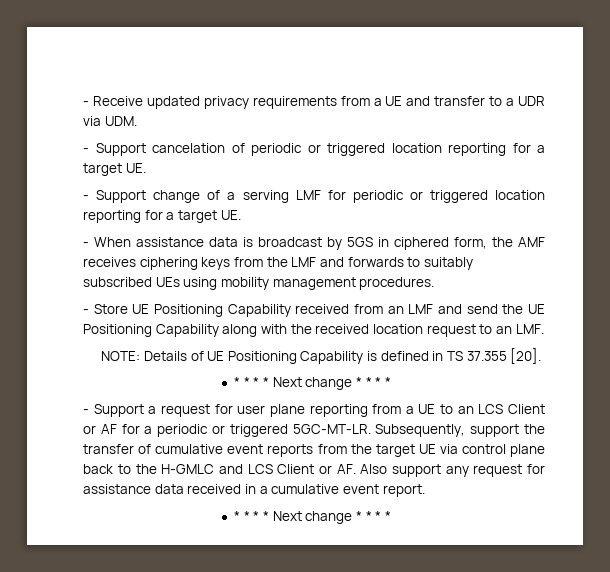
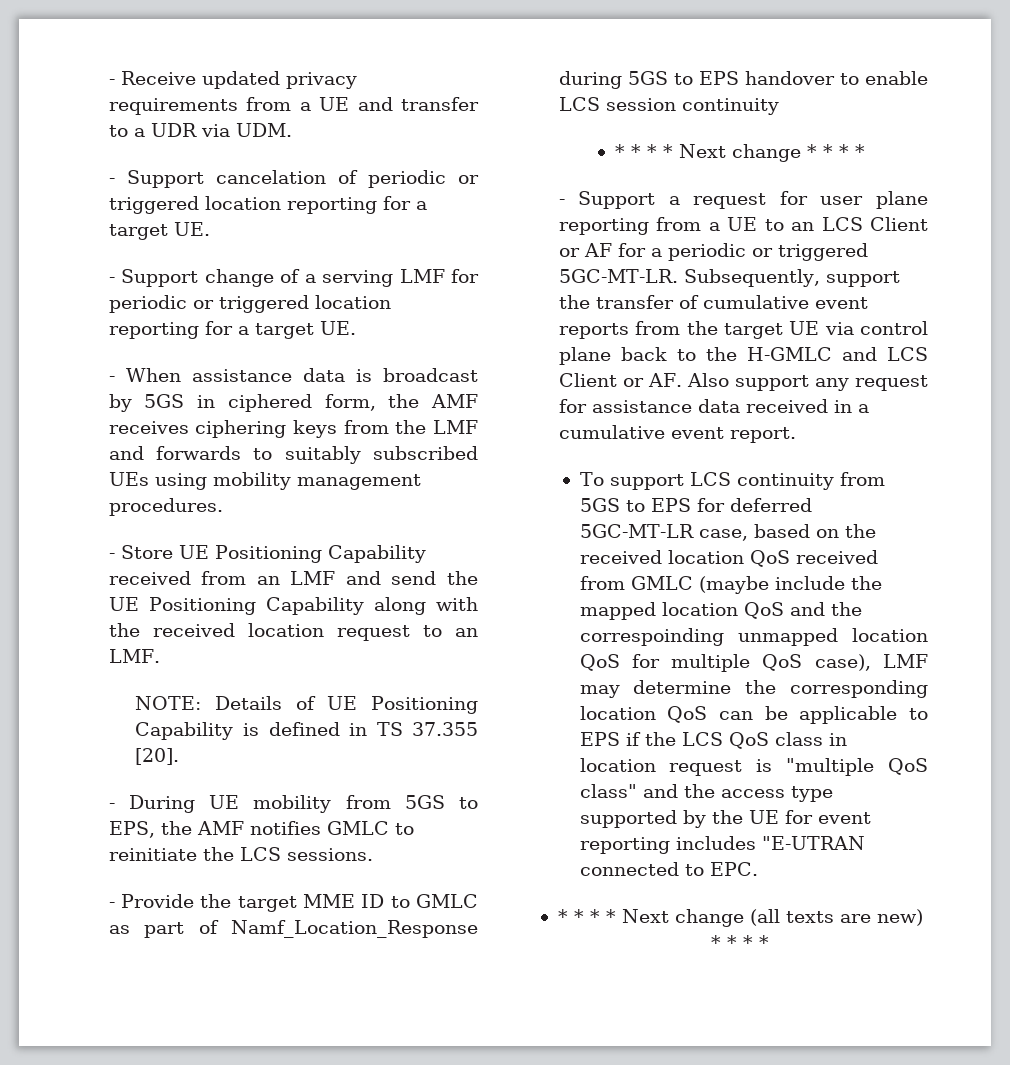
(542, 356) none -> [108,795,478,813] [108,821,414,838] [108,847,373,861] [108,894,478,912] [108,920,478,938] [558,71,928,89] [558,97,779,115] // - During UE mobility from 5GS to EPS, the AMF notifies GMLC to reinitiate the LCS sessions. // - Provide the target MME ID to GMLC as part of Namf_Location_Response during 5GS to EPS handover to enable LCS session continuity
[234,511,353,524] // * * * * Next change -> [579,472,885,490] [579,498,812,512] [579,524,876,541] [579,550,878,567] [579,576,882,594] [579,602,862,620] [579,628,928,646] [579,654,928,672] [579,680,928,698] [579,706,928,724] [579,732,847,749] [579,758,928,776] [579,784,833,802] [579,810,871,828] [579,836,865,854] [579,862,758,876] [557,909,923,927] // To support LCS continuity from 5GS to EPS for deferred 5GC-MT-LR case, based on the received location QoS received from GMLC (maybe include the mapped location QoS and the correspoinding unmapped location QoS for multiple QoS case), LMF may determine the corresponding location QoS can be applicable to EPS if the LCS QoS class in location request is "multiple QoS class" and the access type supported by the UE for event reporting includes "E-UTRAN connected to EPC. // * * * * Next change (all texts are new)

